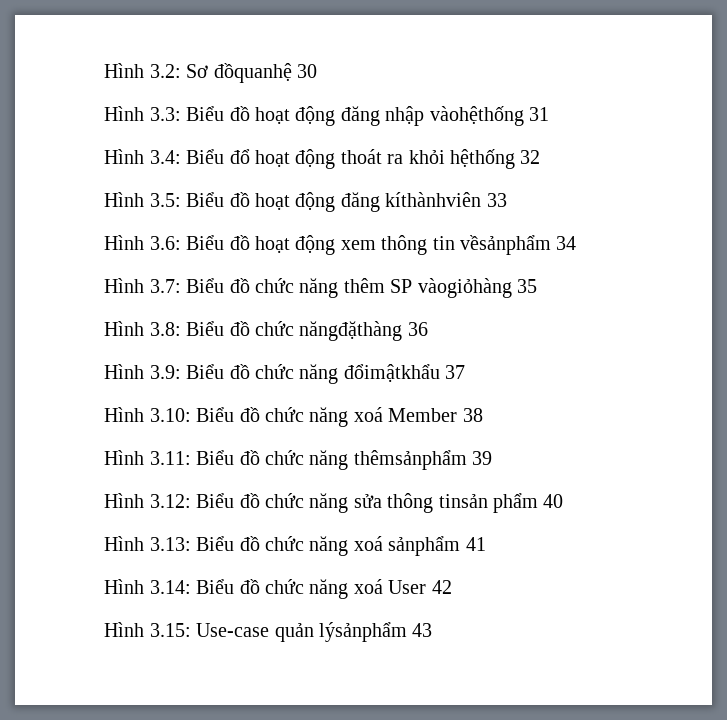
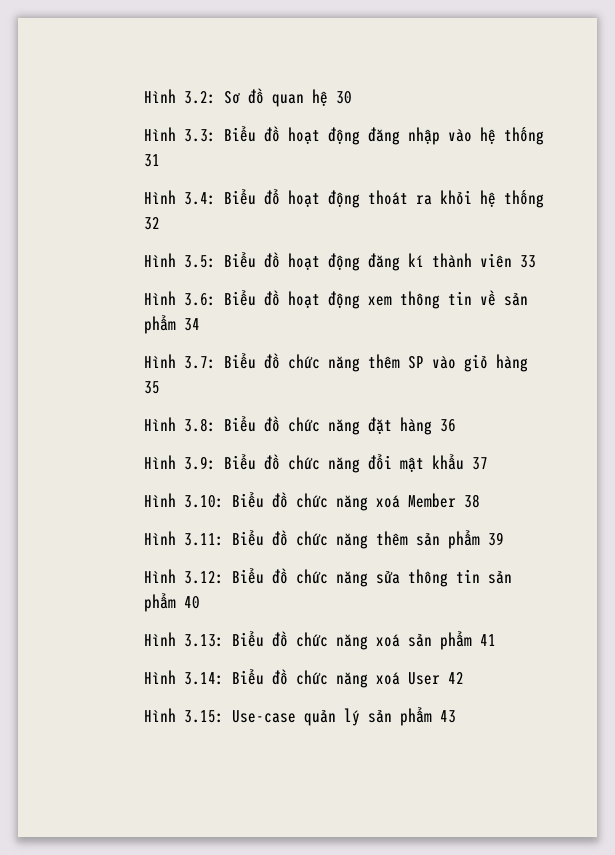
[213,63,292,83] đồquanhệ -> [247,88,328,107] đồ quan hệ
[429,106,524,126] vàohệthống -> [447,127,544,145] vào hệ thống
[449,149,515,169] hệthống -> [479,190,544,208] hệ thống
[385,192,482,207] kíthànhviên -> [407,253,512,268] kí thành viên
[459,235,551,255] vềsảnphẩm -> [479,290,528,306] [143,315,176,334] về sản phẩm
[417,278,512,298] vàogiỏhàng -> [431,354,528,372] vào giỏ hàng
[299,321,403,341] năngđặthàng -> [327,417,432,435] năng đặt hàng
[343,364,440,382] đổimậtkhẩu -> [367,454,464,472] đổi mật khẩu
[353,450,467,470] thêmsảnphẩm -> [375,530,480,549] thêm sản phẩm
[438,494,488,508] tinsản -> [455,569,512,584] tin sản
[388,536,461,556] sảnphẩm -> [407,631,472,650] sản phẩm
[318,622,407,642] lýsảnphẩm -> [343,707,432,726] lý sản phẩm

